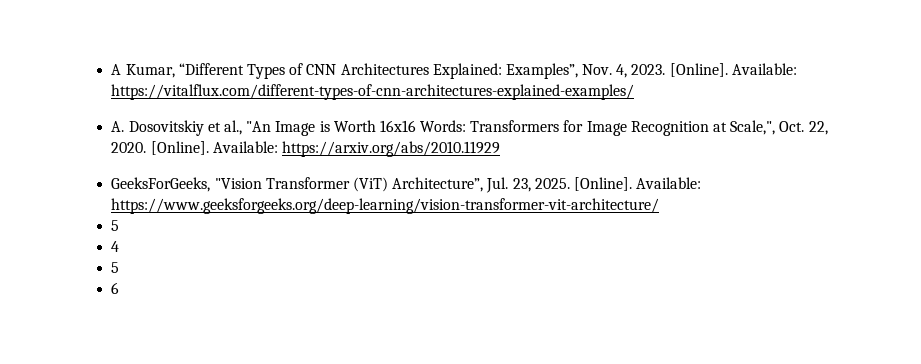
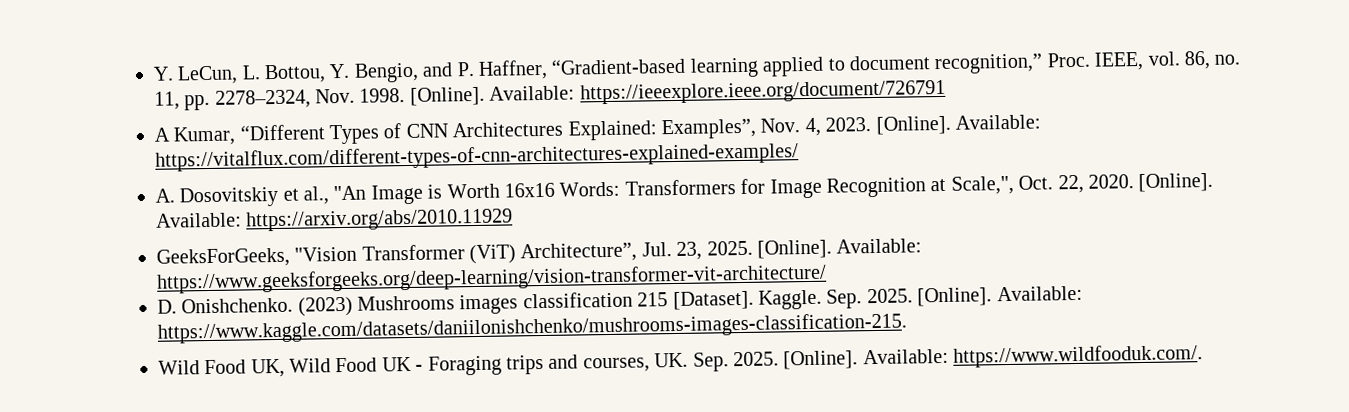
(111, 69) none -> [152,50,1241,85] [153,79,946,111] Y. LeCun, L. Bottou, Y. Bengio, and P. Haffner, “Gradient-based learning applied to document recognition,” Proc. IEEE, vol. 86, no. 11, pp. 2278–2324, Nov. 1998. [Online]. Available: https://ieeexplore.ieee.org/document/726791 //
[111,220,120,231] [111,241,120,252] [111,262,120,273] [111,282,120,294] 5 // 4 // 5 // 6 -> [156,285,1083,317] [156,312,907,344] [157,344,1204,378] D. Onishchenko. (2023) Mushrooms images classification 215 [Dataset]. Kaggle. Sep. 2025. [Online]. Available: https://www.kaggle.com/datasets/daniilonishchenko/mushrooms-images-classification-215. // Wild Food UK, Wild Food UK - Foraging trips and courses, UK. Sep. 2025. [Online]. Available: https://www.wildfooduk.com/.

